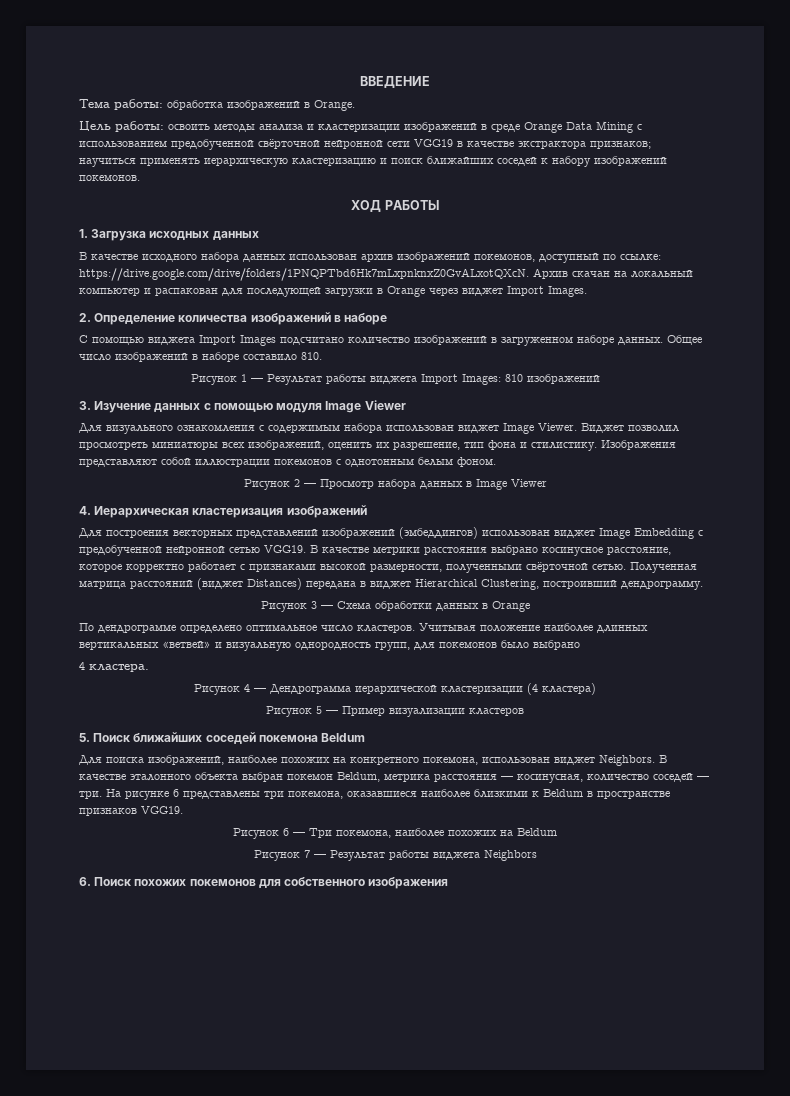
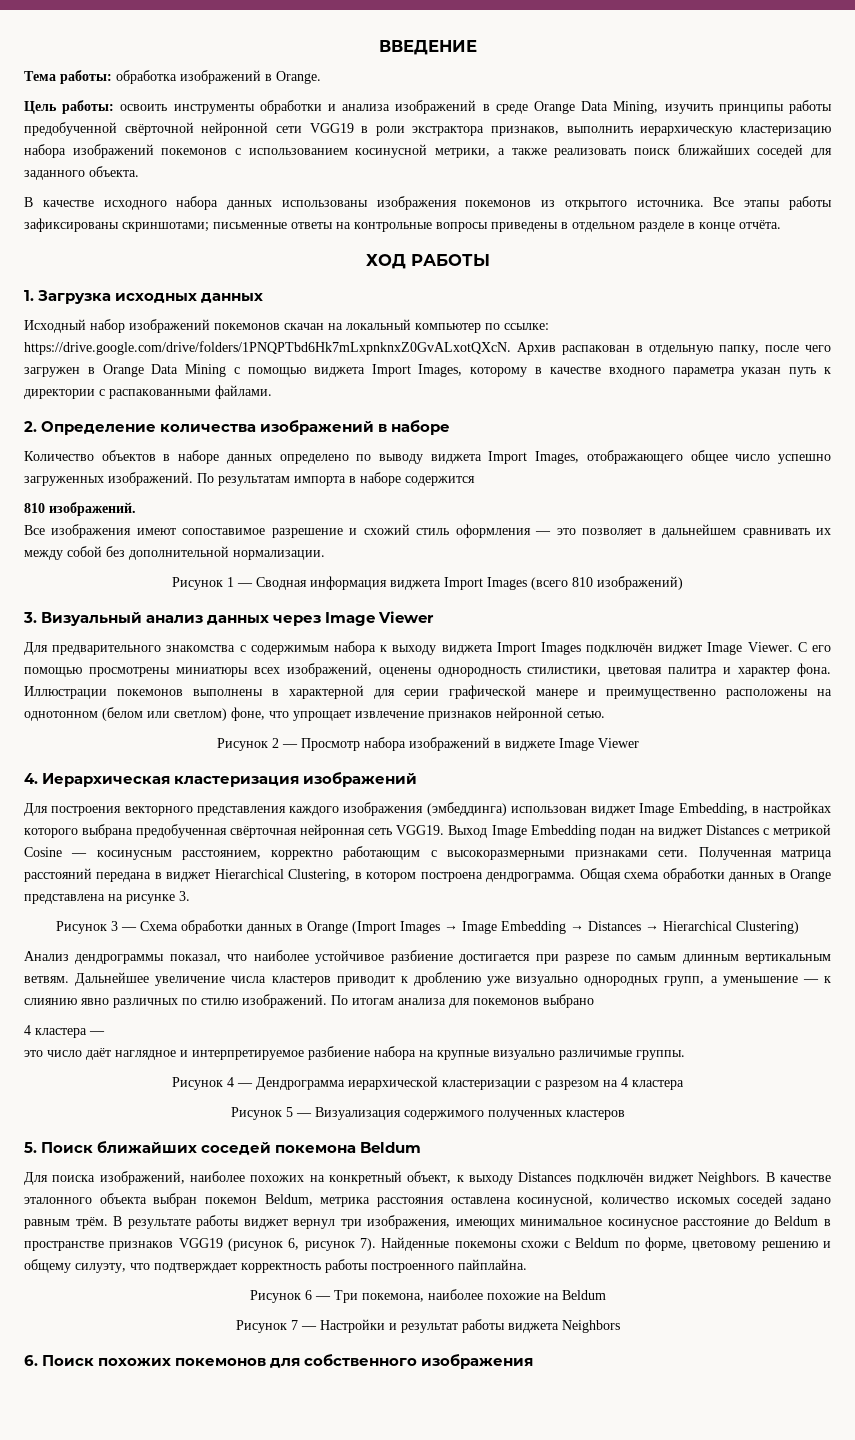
[214,123,400,132] методы анализа и кластеризации -> [173,100,391,114] инструменты обработки и анализа
[596,121,642,133] [79,140,167,148] Mining с использованием -> [613,100,833,114] Mining, изучить принципы работы
[467,141,651,149] [79,156,667,167] [79,174,140,181] качестве экстрактора признаков; научиться применять иерархическую кластеризацию и поиск ближайших соседей к набору изображений покемонов. -> [375,126,831,136] [24,144,833,158] [24,166,139,180] [24,196,832,210] [24,218,781,232] роли экстрактора признаков, выполнить иерархическую кластеризацию набора изображений покемонов с использованием косинусной метрики, а также реализовать поиск ближайших соседей для заданного объекта. // В качестве исходного набора данных использованы изображения покемонов из открытого источника. Все этапы работы зафиксированы скриншотами; письменные ответы на контрольные вопросы приведены в отдельном разделе в конце отчёта.
[79,252,661,263] [79,268,693,281] [79,286,587,297] В качестве исходного набора данных использован архив изображений покемонов, доступный по ссылке: https://drive.google.com/drive/folders/1PNQPTbd6Hk7mLxpnknxZ0GvALxotQXcN. Архив скачан на локальный компьютер и распакован для последующей загрузки в Orange через виджет Import Images. -> [24,319,549,333] [24,341,831,355] [24,364,832,377] [24,385,272,399] Исходный набор изображений покемонов скачан на локальный компьютер по ссылке: https://drive.google.com/drive/folders/1PNQPTbd6Hk7mLxpnknxZ0GvALxotQXcN. Архив распакован в отдельную папку, после чего загружен в Orange Data Mining с помощью виджета Import Images, которому в качестве входного параметра указан путь к директории с распакованными файлами.
[79,335,702,346] [79,352,322,362] [190,374,600,385] [79,401,323,413] С помощью виджета Import Images подсчитано количество изображений в загруженном наборе данных. Общее число изображений в наборе составило 810. // Рисунок 1 — Результат работы виджета Import Images: 810 изображений // 3. Изучение данных с помощью модуля -> [24,450,831,464] [24,472,475,486] [24,502,136,516] [24,524,832,538] [24,546,325,560] [172,576,683,590] [23,612,322,626] Количество объектов в наборе данных определено по выводу виджета Import Images, отображающего общее число успешно загруженных изображений. По результатам импорта в наборе содержится // 810 изображений. // Все изображения имеют сопоставимое разрешение и схожий стиль оформления — это позволяет в дальнейшем сравнивать их между собой без дополнительной нормализации. // Рисунок 1 — Сводная информация виджета Import Images (всего 810 изображений) // 3. Визуальный анализ данных через
[106,424,255,434] визуального ознакомления -> [52,645,236,655] предварительного знакомства
[386,423,679,434] [79,440,676,451] [79,457,496,467] использован виджет Image Viewer. Виджет позволил просмотреть миниатюры всех изображений, оценить их разрешение, тип фона и стилистику. Изображения представляют собой иллюстрации покемонов с однотонным белым фоном. -> [380,642,831,655] [24,663,831,677] [24,685,832,699] [24,707,605,721] к выходу виджета Import Images подключён виджет Image Viewer. С его помощью просмотрены миниатюры всех изображений, оценены однородность стилистики, цветовая палитра и характер фона. Иллюстрации покемонов выполнены в характерной для серии графической манере и преимущественно расположены на однотонном (белом или светлом) фоне, что упрощает извлечение признаков нейронной сетью.
[419,481,472,489] данных в -> [408,737,555,751] изображений в виджете
[173,527,703,539] [79,545,671,556] [79,562,626,573] векторных представлений изображений (эмбеддингов) использован виджет Image Embedding с предобученной нейронной сетью VGG19. В качестве метрики расстояния выбрано косинусное расстояние, которое корректно работает с признаками высокой размерности, полученными свёрточной сетью. -> [124,802,831,816] [24,824,832,838] [24,846,689,860] векторного представления каждого изображения (эмбеддинга) использован виджет Image Embedding, в настройках которого выбрана предобученная свёрточная нейронная сеть VGG19. Выход Image Embedding подан на виджет Distances с метрикой Cosine — косинусным расстоянием, корректно работающим с высокоразмерными признаками сети.
[197,578,302,590] (виджет Distances) -> (92, 875) none
[543,580,703,590] построивший дендрограмму. -> [354,868,831,882] [24,891,190,904] в котором построена дендрограмма. Общая схема обработки данных в Orange представлена на рисунке 3.
[79,623,648,633] [79,641,410,651] // По дендрограмме определено оптимальное число кластеров. Учитывая положение наиболее длинных вертикальных «ветвей» и визуальную однородность групп, -> [352,921,799,934] [24,950,831,964] [24,972,831,986] [24,994,446,1008] (Import Images → Image Embedding → Distances → Hierarchical Clustering) // Анализ дендрограммы показал, что наиболее устойчивое разбиение достигается при разрезе по самым длинным вертикальным ветвям. Дальнейшее увеличение числа кластеров приводит к дроблению уже визуально однородных групп, а уменьшение — к слиянию явно различных по стилю изображений. По итогам анализа
[501,640,529,649] было -> (539, 1001) none
[89,664,149,672] кластера. -> [35,1028,105,1038] [24,1046,685,1060] кластера — // это число даёт наглядное и интерпретируемое разбиение набора на крупные визуально различимые группы.
[527,683,596,695] (4 кластера) -> [535,1077,684,1090] с разрезом на 4 кластера
[342,706,465,717] Пример визуализации -> [314,1107,562,1120] Визуализация содержимого полученных
[350,756,550,765] конкретного покемона, использован -> [329,1171,644,1185] конкретный объект, к выходу Distances подключён
[501,773,709,783] [79,789,670,800] [79,806,183,816] — косинусная, количество соседей — три. На рисунке 6 представлены три покемона, оказавшиеся наиболее близкими к Beldum в пространстве признаков VGG19. -> [450,1193,831,1207] [24,1215,831,1229] [24,1237,831,1251] [24,1259,527,1273] оставлена косинусной, количество искомых соседей задано равным трём. В результате работы виджет вернул три изображения, имеющих минимальное косинусное расстояние до Beldum в пространстве признаков VGG19 (рисунок 6, рисунок 7). Найденные покемоны схожи с Beldum по форме, цветовому решению и общему силуэту, что подтверждает корректность работы построенного пайплайна.
[448,830,497,837] похожих -> [486,1293,540,1300] похожие
[329,850,385,861] Результат -> [319,1319,458,1333] Настройки и результат

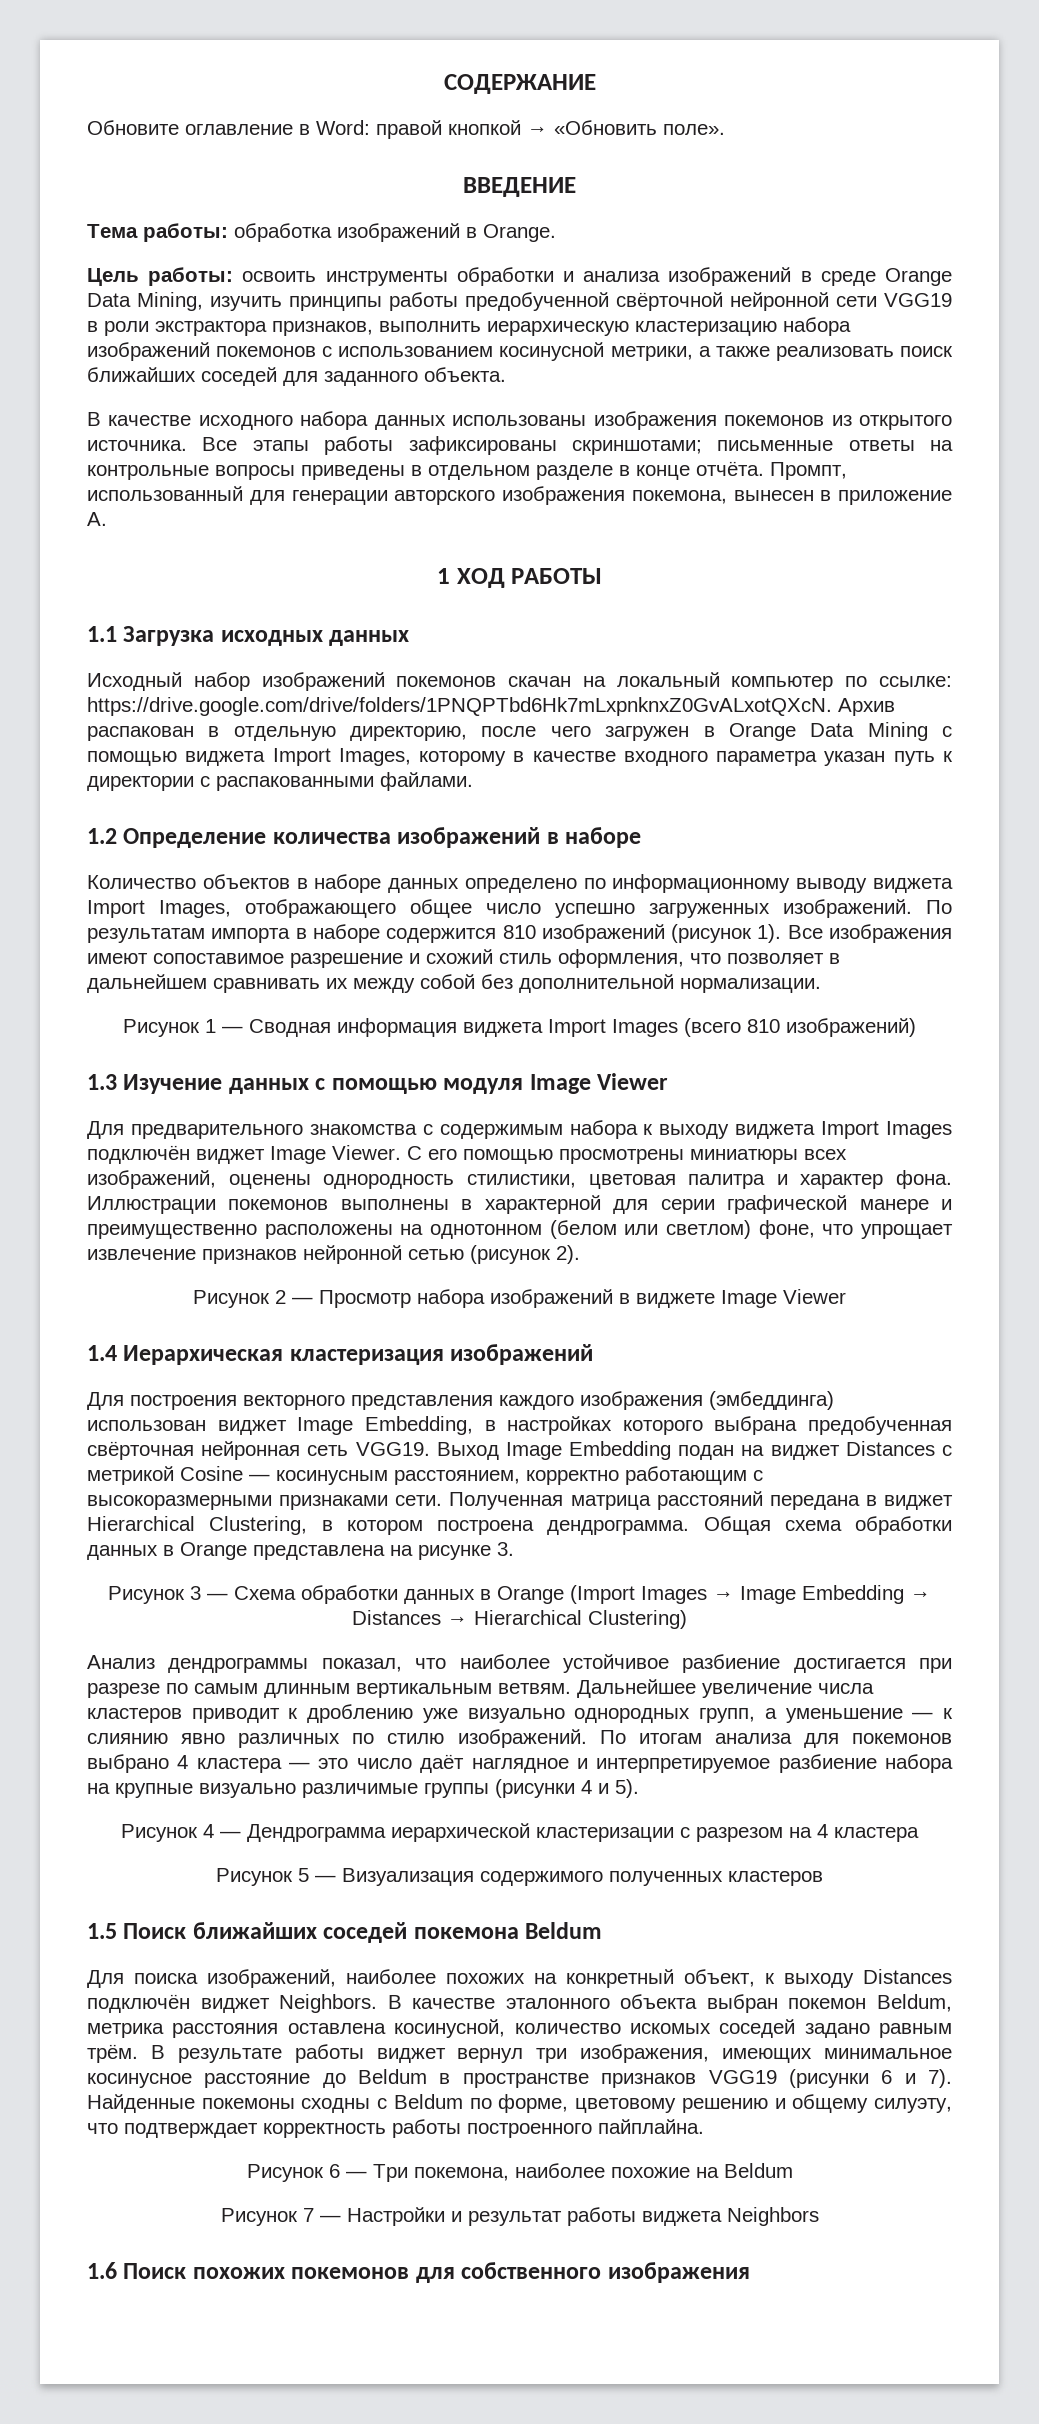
(378, 47) none -> [443,74,596,94] [87,120,725,139] СОДЕРЖАНИЕ // Обновите оглавление в Word: правой кнопкой → «Обновить поле». //
(781, 224) // -> [770,462,847,480] [87,486,952,505] [87,512,107,526] [436,568,450,584] Промпт, использованный для генерации авторского изображения покемона, вынесен в приложение А. // 1
[24,290,34,301] 1. -> [87,626,117,642] 1.1
[719,345,759,355] папку, -> [350,726,468,741] директорию,
[24,421,37,432] 2. -> [87,828,117,844] 1.2
(372, 457) none -> [612,874,791,893] информационному
[24,502,136,516] // 810 изображений. // -> [502,924,782,943] 810 изображений (рисунок 1).
[455,524,576,538] оформления — это -> [558,949,721,968] оформления, что
[23,612,322,626] 3. Визуальный анализ данных через -> [87,1074,524,1094] 1.3 Изучение данных с помощью модуля
[567,711,605,718] сетью. -> [408,1245,580,1264] сетью (рисунок 2).
[24,773,38,784] 4. -> [87,1345,117,1361] 1.4
(594, 1001) // -> (169, 1763) none
(105, 1033) // -> (311, 1765) none
[636,1050,685,1060] группы. -> [424,1779,639,1798] группы (рисунки 4 и 5).
[24,1142,37,1153] 5. -> [87,1923,117,1939] 1.5
[227,1238,355,1251] (рисунок 6, рисунок -> [788,2069,916,2088] (рисунки 6 и
[520,1241,559,1248] схожи -> [301,2098,371,2113] сходны
[24,1355,38,1366] 6. -> [87,2262,117,2279] 1.6

